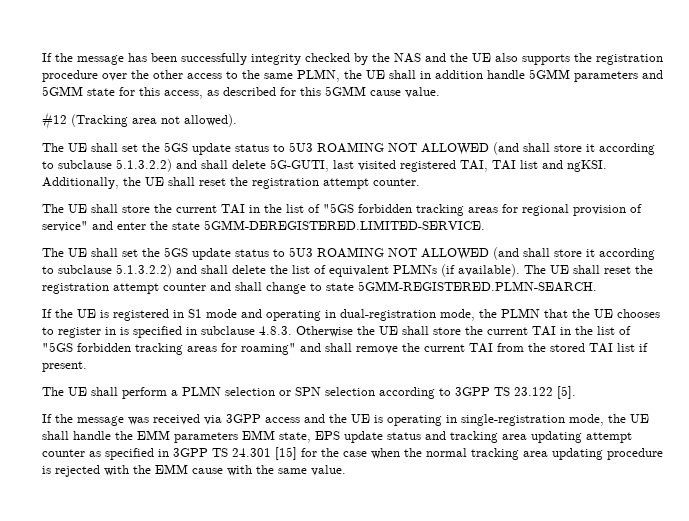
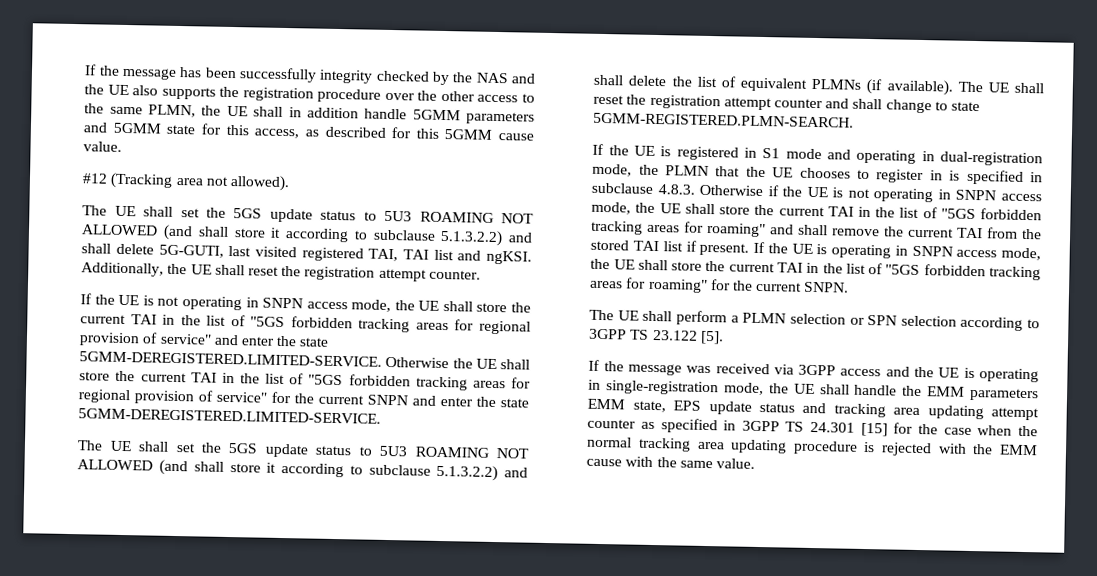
[41,204,64,213] The -> [80,293,415,313] If the UE is not operating in SNPN access mode, the
(485, 225) none -> [385,356,530,370] [79,370,532,391] [78,389,530,408] [78,408,382,424] Otherwise the UE shall store the current TAI in the list of "5GS forbidden tracking areas for regional provision of service" for the current SNPN and enter the state 5GMM-DEREGISTERED.LIMITED-SERVICE.
(353, 331) none -> [767,185,1042,203] [591,201,632,215] if the UE is not operating in SNPN access mode,
(87, 366) none -> [753,241,1041,261] [590,258,1041,281] [590,277,850,293] If the UE is operating in SNPN access mode, the UE shall store the current TAI in the list of "5GS forbidden tracking areas for roaming" for the current SNPN.

